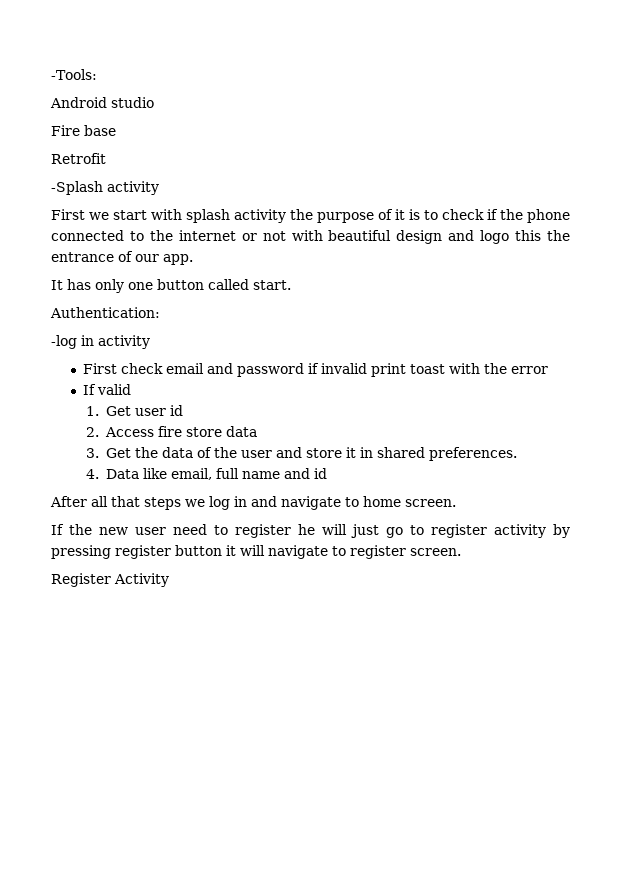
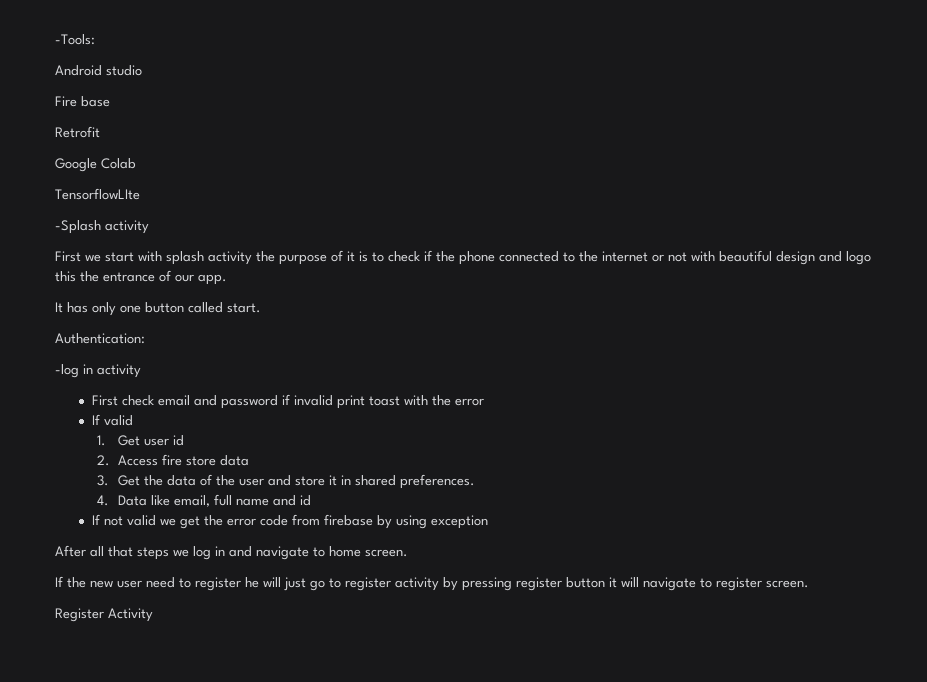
(106, 158) none -> [55,158,136,172] [55,188,140,200] // Google Colab // TensorflowLIte
(327, 473) none -> [91,514,488,529] // If not valid we get the error code from firebase by using exception

